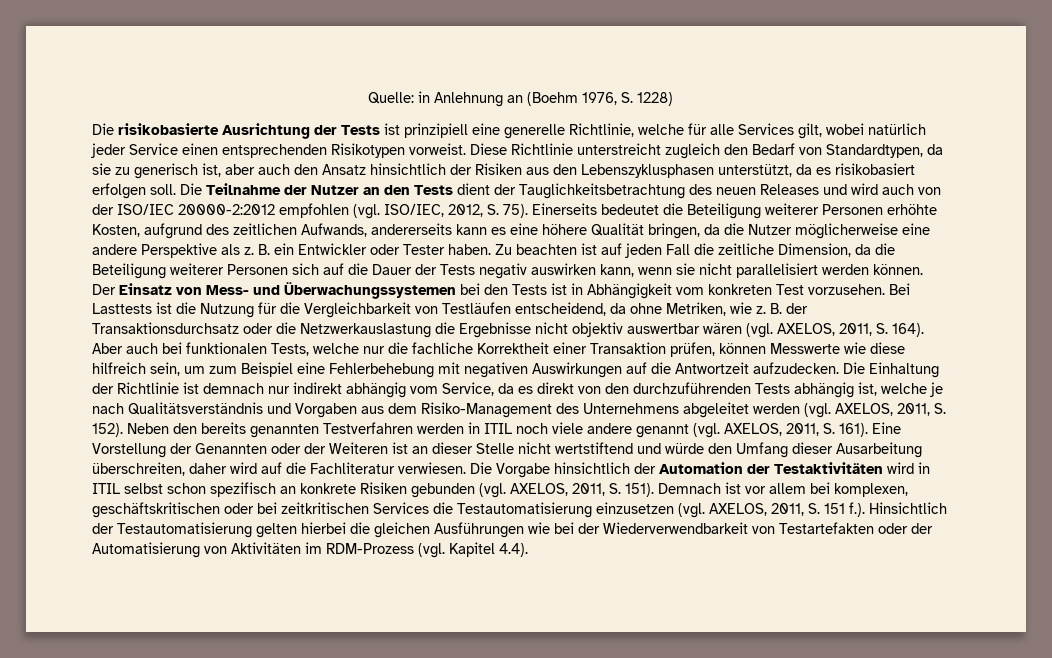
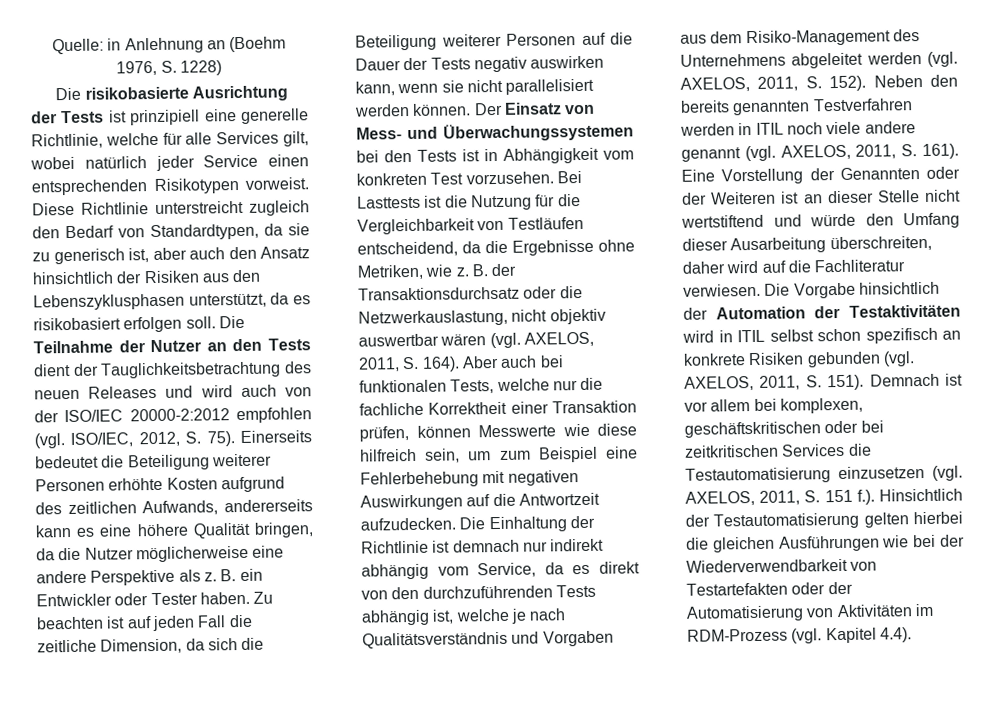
[92,224,140,237] Kosten, -> [166,477,218,490] Kosten
[875,243,895,255] [92,263,319,279] die Beteiligung weiterer Personen sich -> [207,637,265,651] [355,33,576,51] sich die Beteiligung weiterer Personen
(626, 308) none -> [485,239,594,256] die Ergebnisse
[300,322,531,338] Netzwerkauslastung die Ergebnisse -> [358,309,508,327] Netzwerkauslastung,

